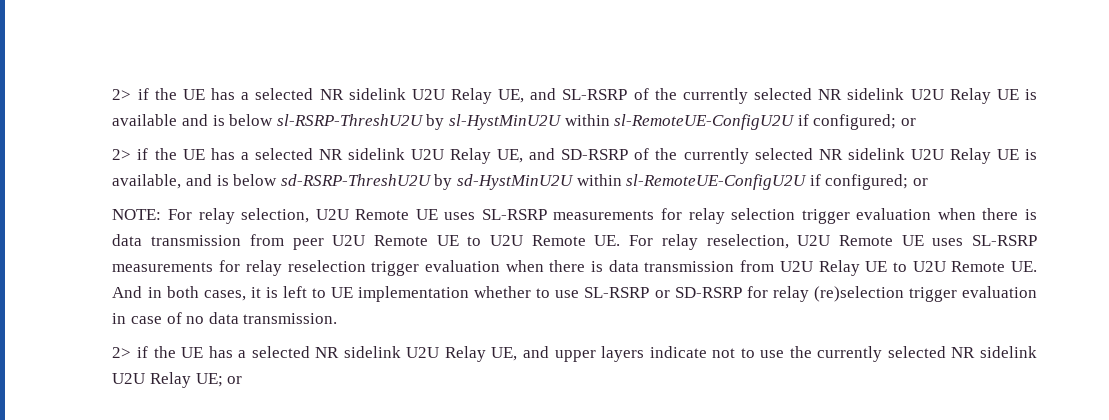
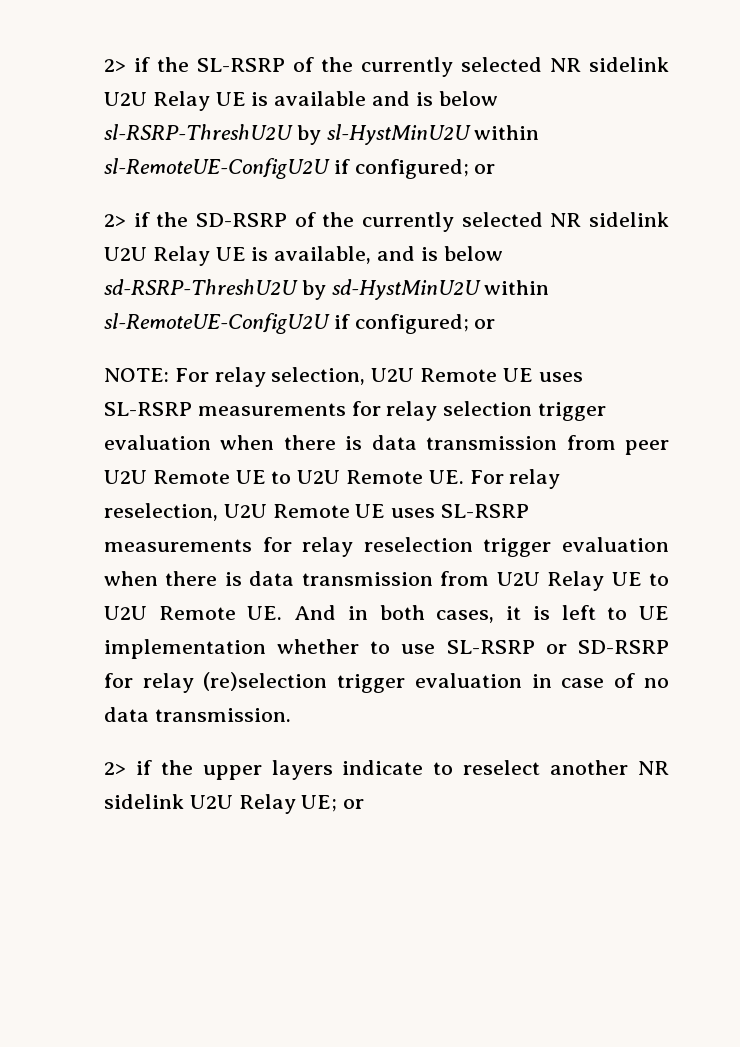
[112,88,557,104] 2> if the UE has a selected NR sidelink U2U Relay UE, and -> [103,57,189,72] 2> if the
[182,148,556,164] UE has a selected NR sidelink U2U Relay UE, and -> (189, 219) none
[181,346,946,362] UE has a selected NR sidelink U2U Relay UE, and upper layers indicate not to use the currently selected -> [202,760,629,780] upper layers indicate to reselect another

